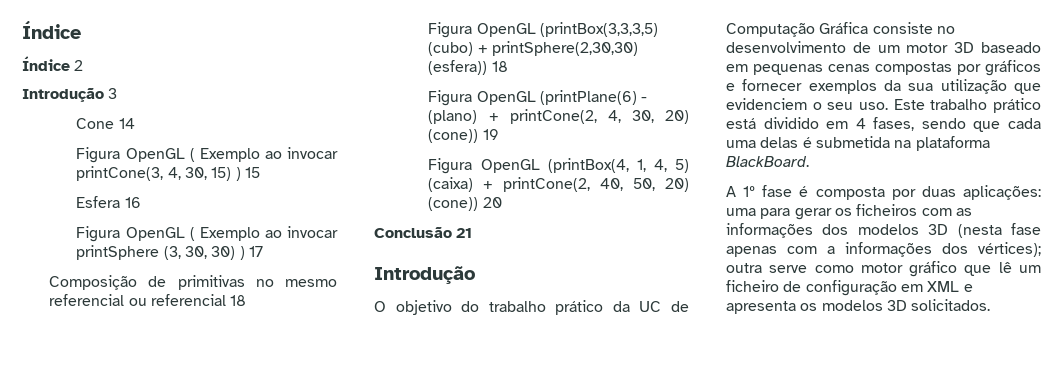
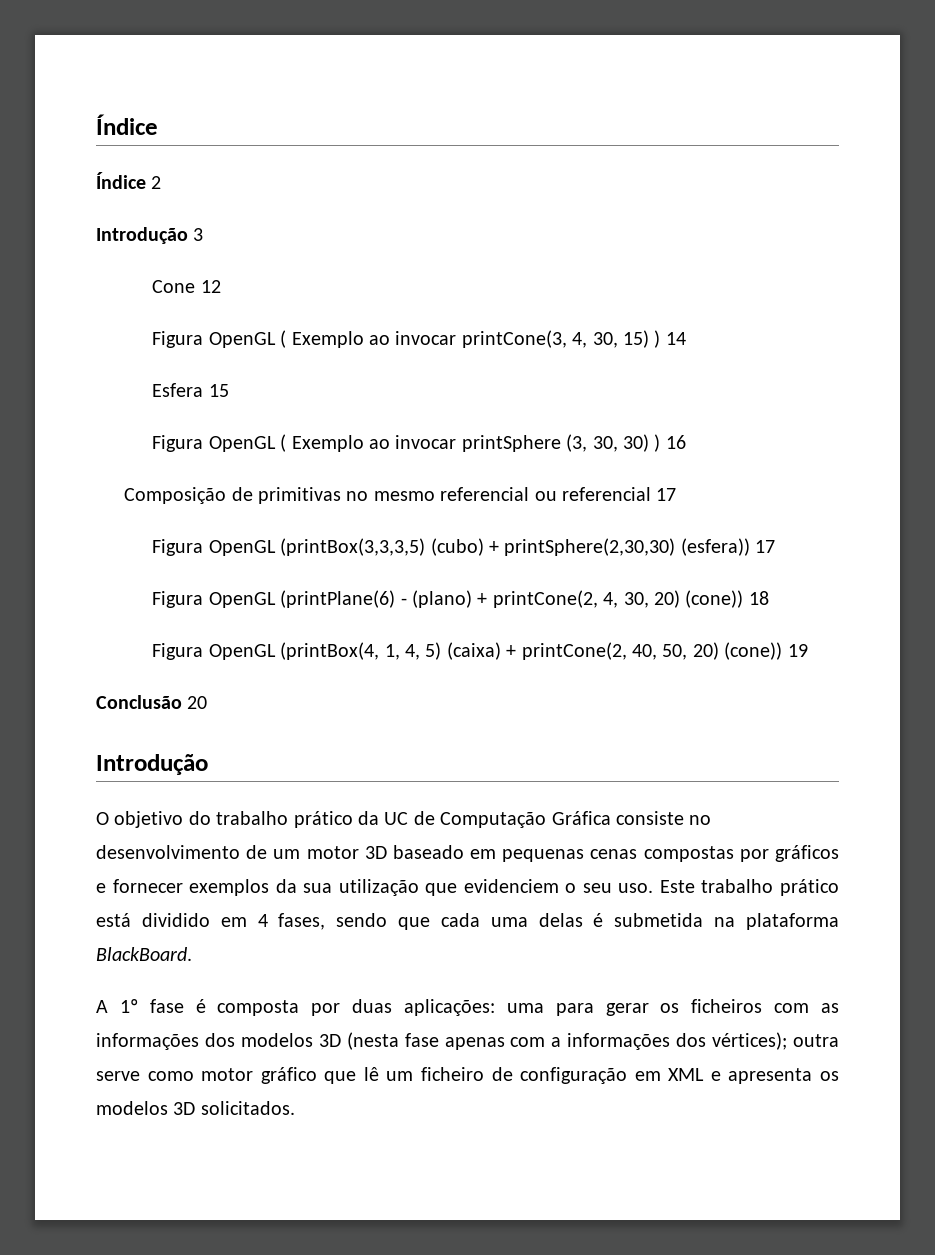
[118,118,135,129] 14 -> [200,280,221,293] 12
[245,167,261,178] 15 -> [665,332,686,345] 14
[124,197,141,208] 16 -> [208,384,229,397] 15
[249,246,264,257] 17 -> [665,435,686,449] 16
[230,295,247,306] 18 -> [656,488,677,501] 17
[491,61,508,72] 18 -> [755,540,776,553] 17
[482,129,499,140] 19 -> [748,591,769,605] 18
[482,197,502,208] 20 -> [787,644,808,657] 19
[456,228,473,238] 21 -> [187,696,208,709] 20

